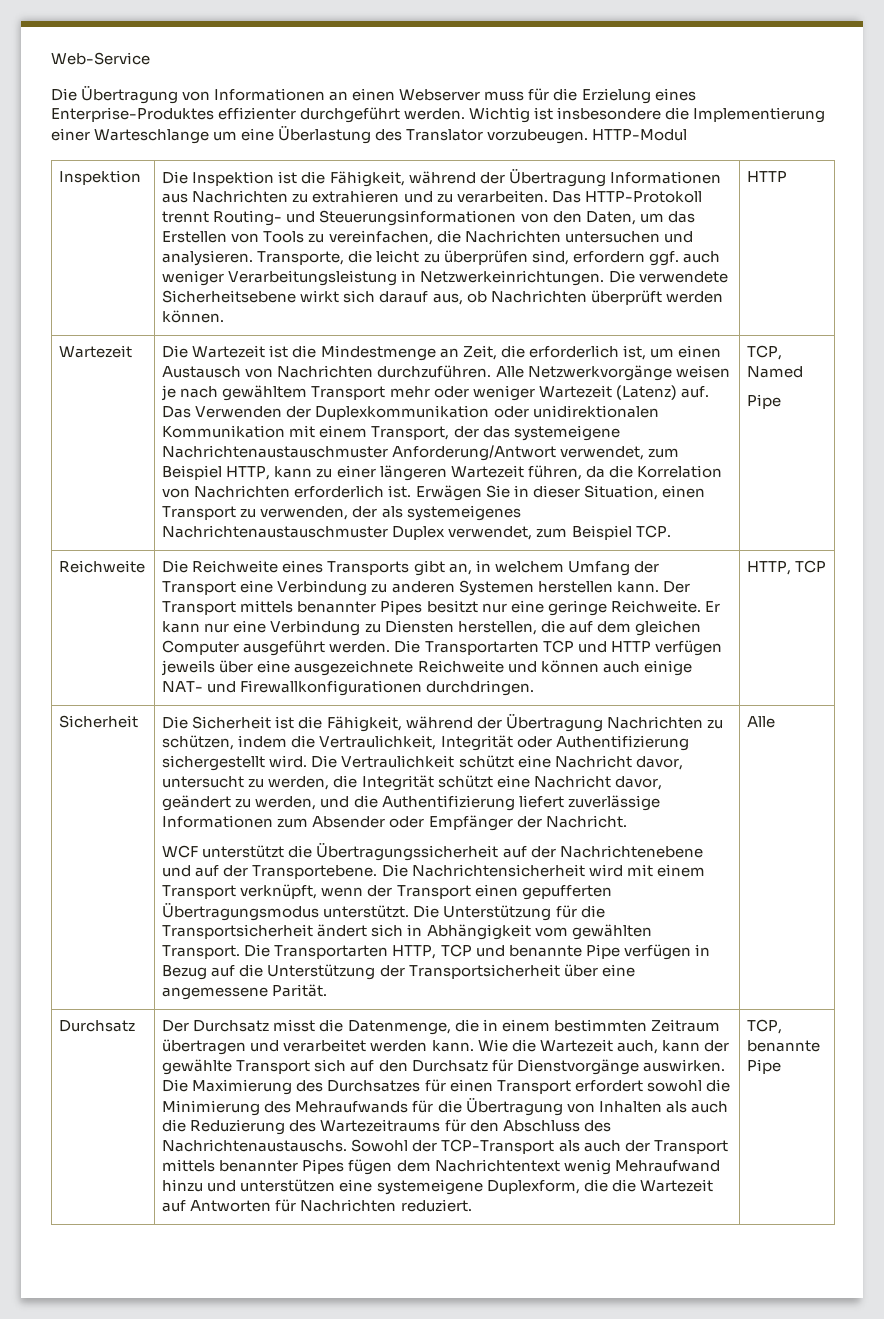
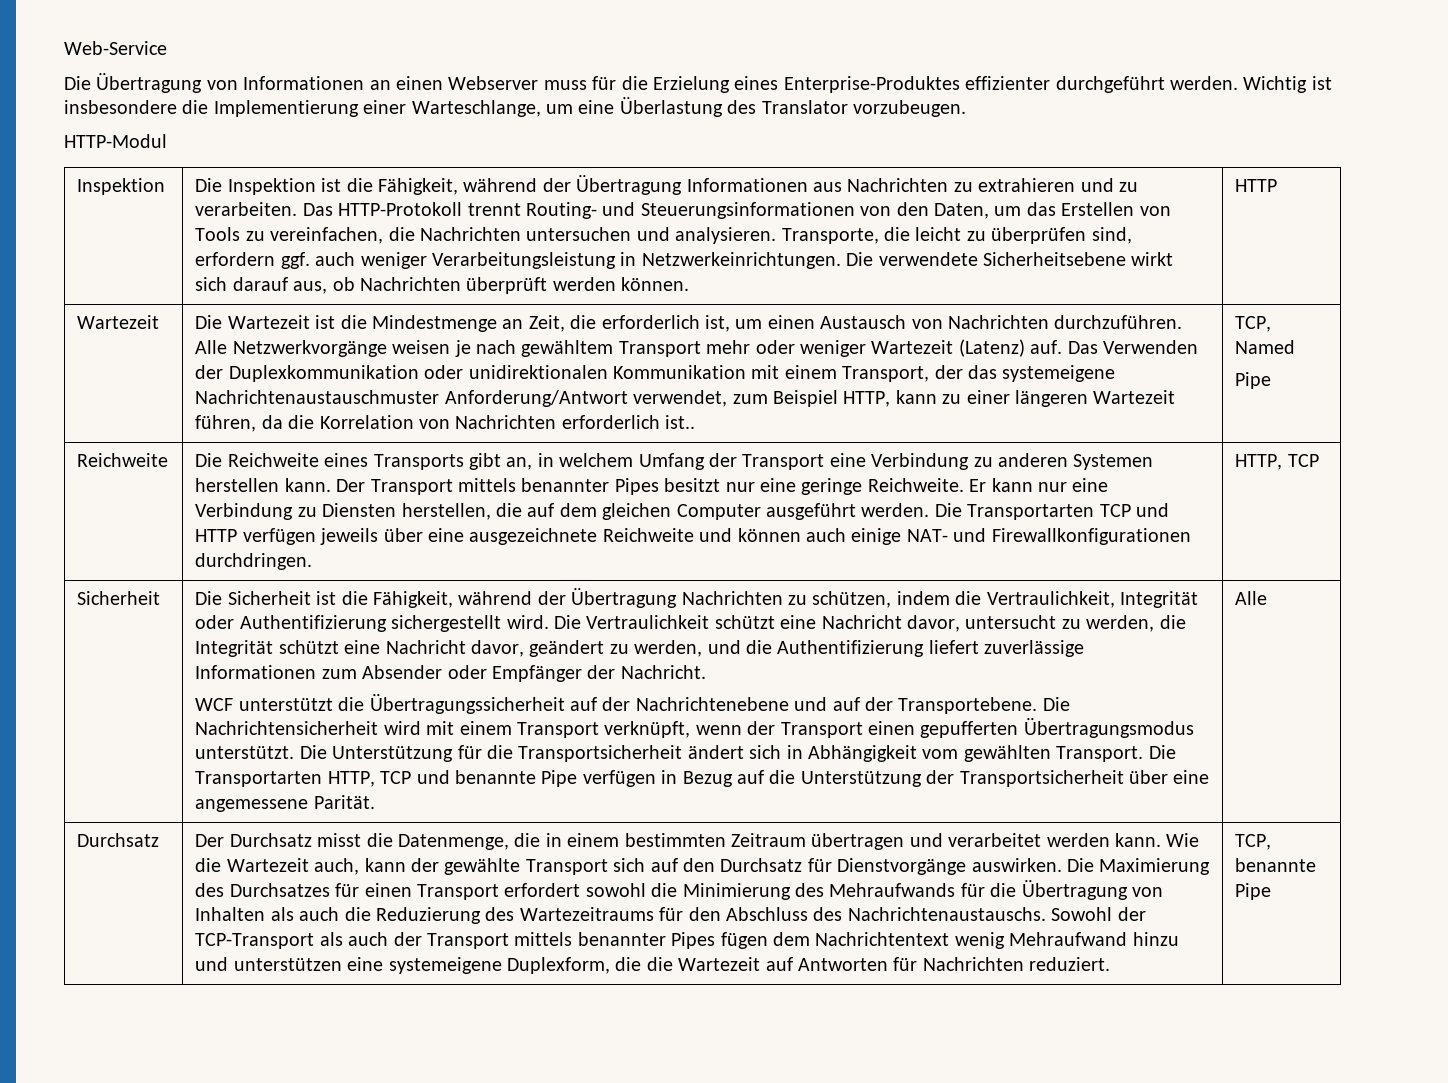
[94,129,210,144] Warteschlange -> [411,100,541,117] Warteschlange,
(589, 136) none -> (966, 108) //
[388,485,705,501] [162,505,521,521] [162,525,671,540] ist. Erwägen Sie in dieser Situation, einen Transport zu verwenden, der als systemeigenes Nachrichtenaustauschmuster Duplex verwendet, zum Beispiel TCP. -> [665,415,696,429] ist..

